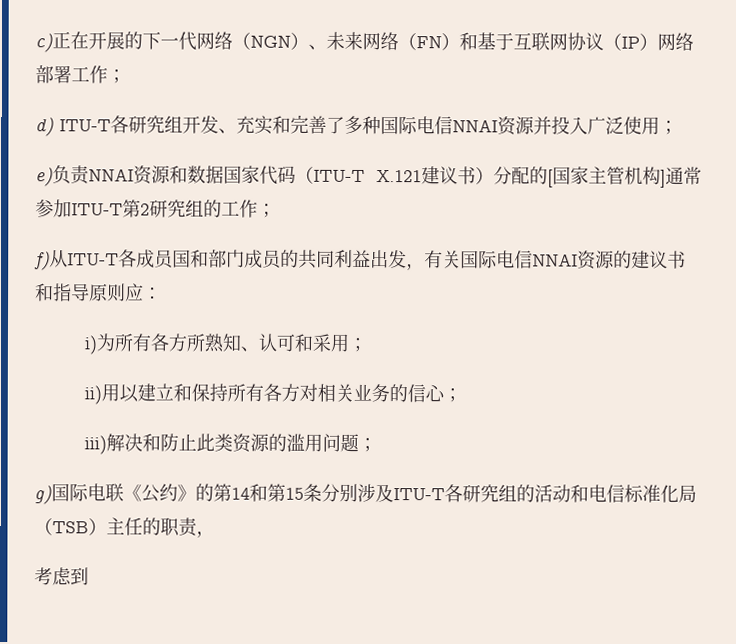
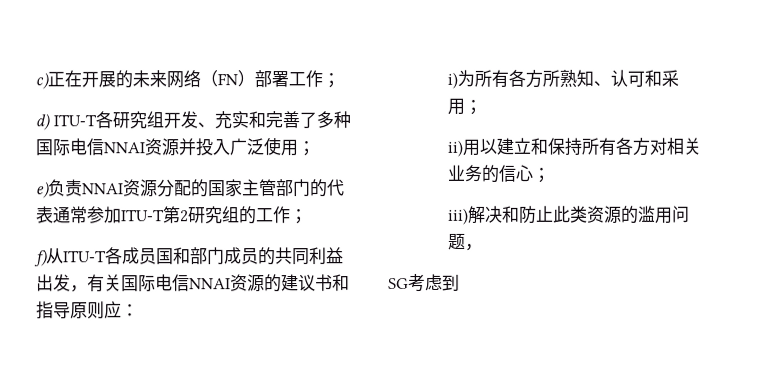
[142,31,694,51] 下一代网络（NGN）、未来网络（FN）和基于互联网协议（IP）网络 -> [132,70,255,89] 未来网络（FN）
[169,165,666,188] 和数据国家代码（ITU-T X.121建议书）分配的[国家主管机构] -> [156,179,345,198] [36,206,54,224] 分配的国家主管部门的代表
[358,437,378,453] [34,483,697,505] [34,517,198,537] ； // g)国际电联《公约》的第14和第15条分别涉及ITU-T各研究组的活动和电信标准化局（TSB）主任的职责 -> (466, 241) none
(215, 534) none -> [388,277,409,289] SG

